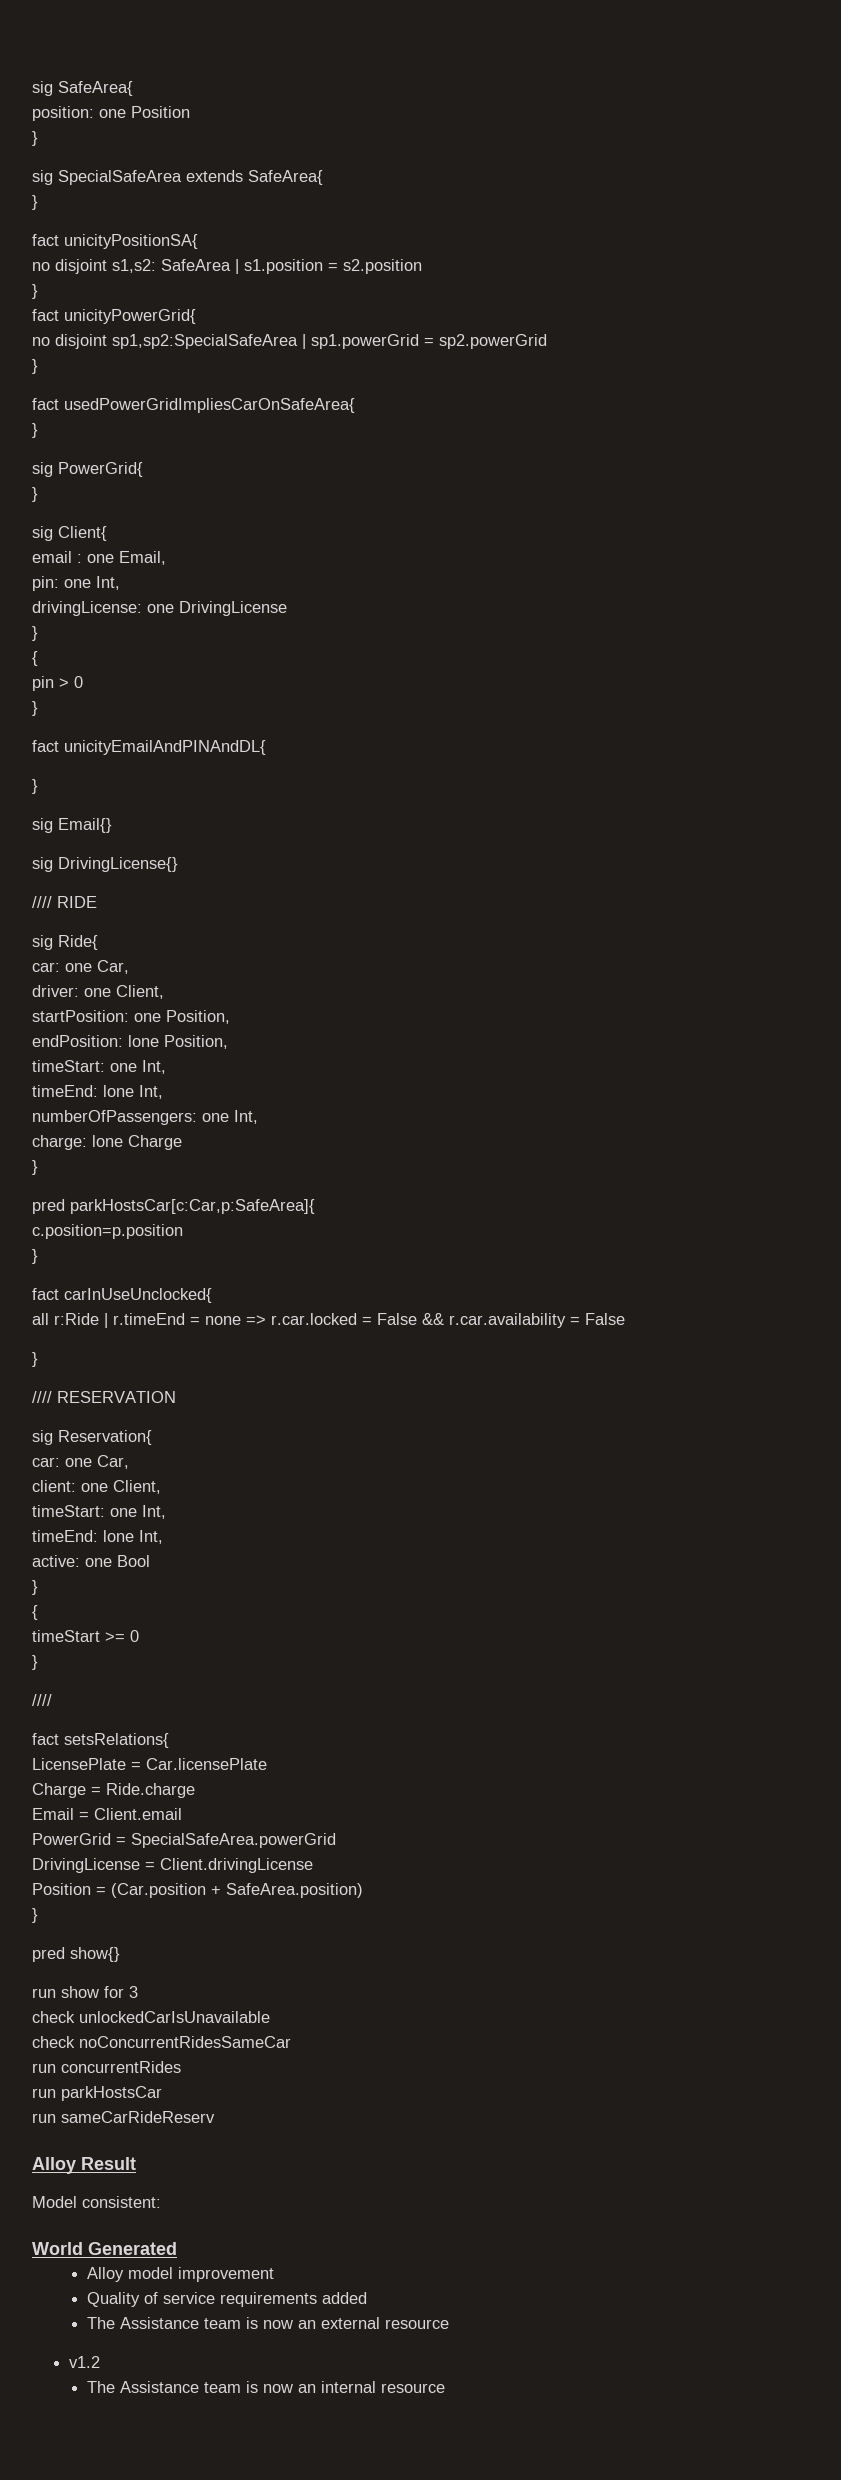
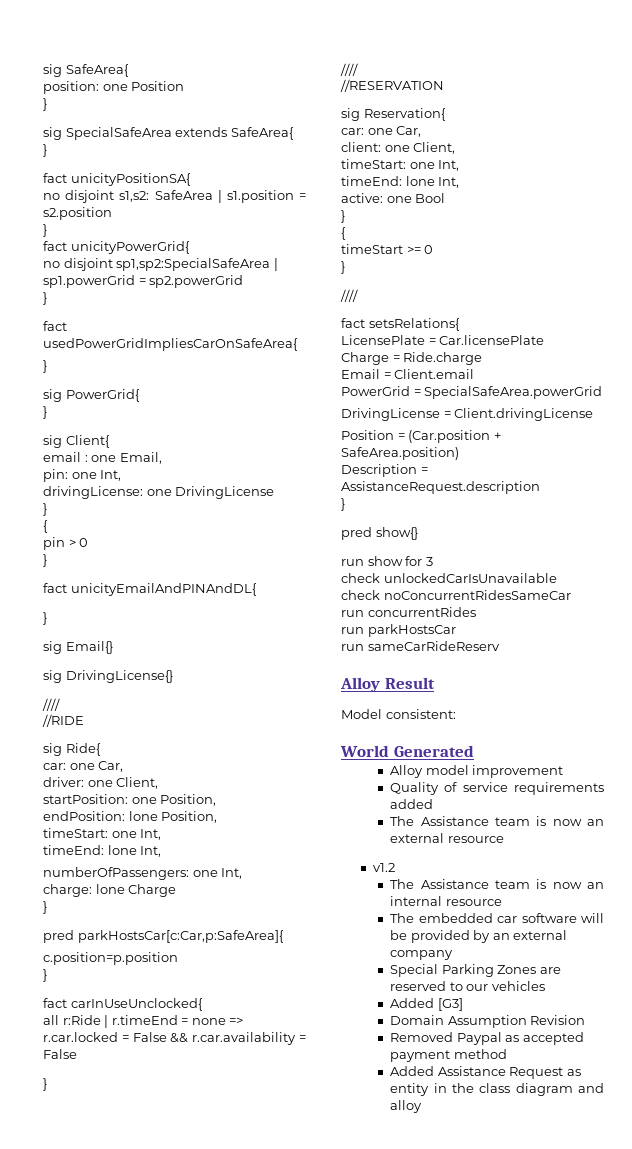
[57,896,97,908] RIDE -> [42,714,84,727] // //RIDE
[57,1391,176,1403] RESERVATION -> [340,79,444,92] // //RESERVATION
(363, 1890) none -> [341,464,428,477] [341,481,540,494] // Description = AssistanceRequest.description
(446, 2388) none -> [390,913,604,923] [390,930,568,943] [390,950,454,960] [390,964,561,977] [390,981,545,991] [390,998,463,1011] [390,1015,586,1028] [390,1032,584,1045] [390,1049,507,1062] [390,1066,581,1079] [390,1083,604,1096] [390,1100,423,1113] // The embedded car software will be provided by an external company // Special Parking Zones are reserved to our vehicles // Added [G3] // Domain Assumption Revision // Removed Paypal as accepted payment method // Added Assistance Request as entity in the class diagram and alloy

